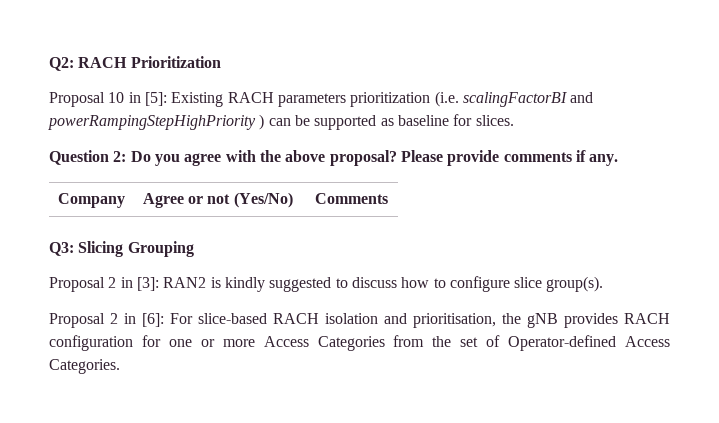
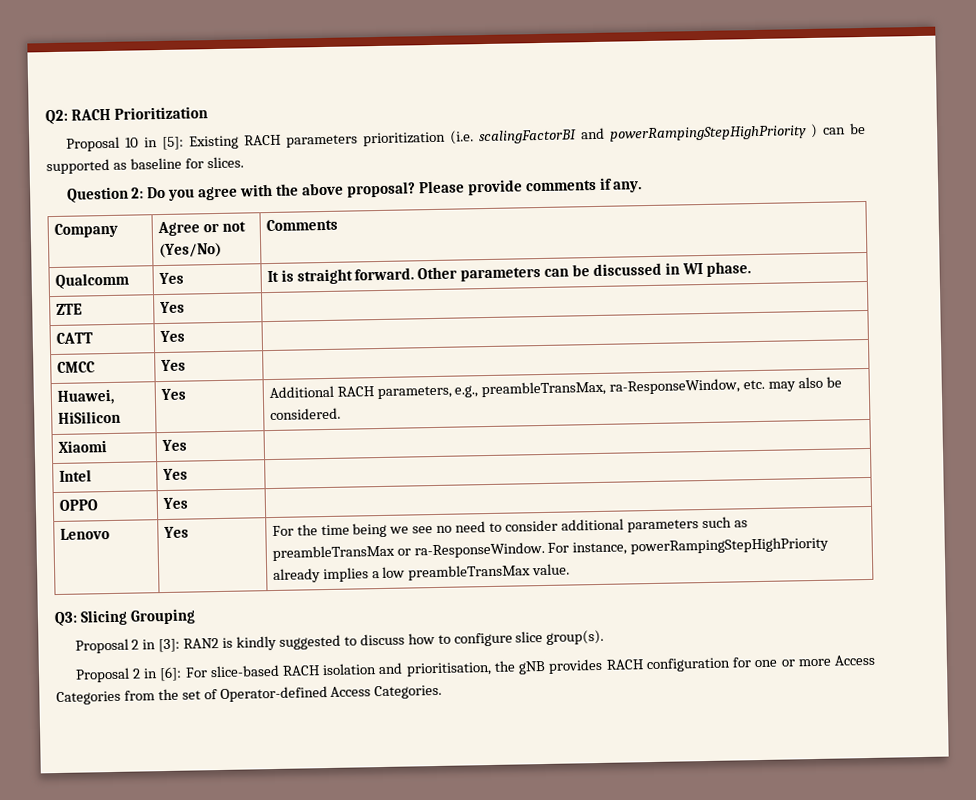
(388, 198) none -> [54,272,130,289] [157,272,184,285] [266,261,751,285] [55,303,83,315] [158,301,185,314] [55,332,93,344] [158,330,185,343] [56,361,95,373] [159,359,186,372] [56,388,115,405] [57,410,121,424] [159,388,186,401] [268,376,842,400] [269,407,341,421] [57,440,107,453] [160,439,187,452] [58,469,92,482] [161,468,188,481] [58,499,98,511] [161,497,188,510] [59,528,110,540] [162,526,189,539] [271,516,748,538] [271,536,830,562] [272,563,571,584] // Qualcomm | Yes | It is straight forward. Other parameters can be discussed in WI phase. // ZTE | Yes | // CATT | Yes | // CMCC | Yes | // Huawei, HiSilicon | Yes | Additional RACH parameters, e.g., preambleTransMax, ra-ResponseWindow, etc. may also be considered. // Xiaomi | Yes | // Intel | Yes | // OPPO | Yes | // Lenovo | Yes | For the time being we see no need to consider additional parameters such as preambleTransMax or ra-ResponseWindow. For instance, powerRampingStepHighPriority already implies a low preambleTransMax value.

